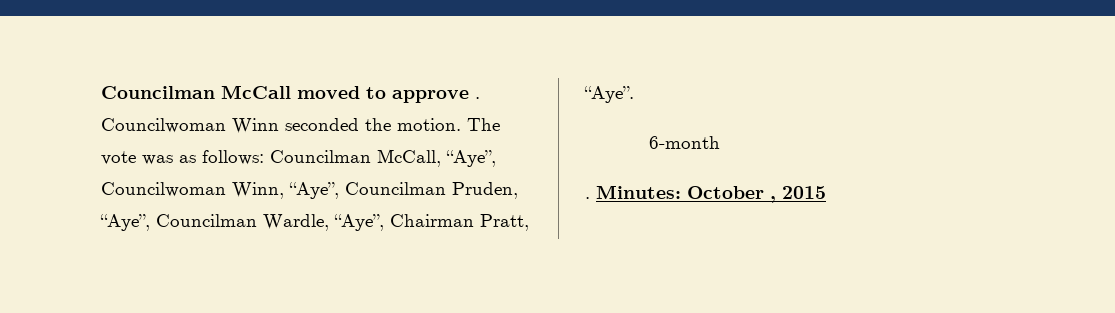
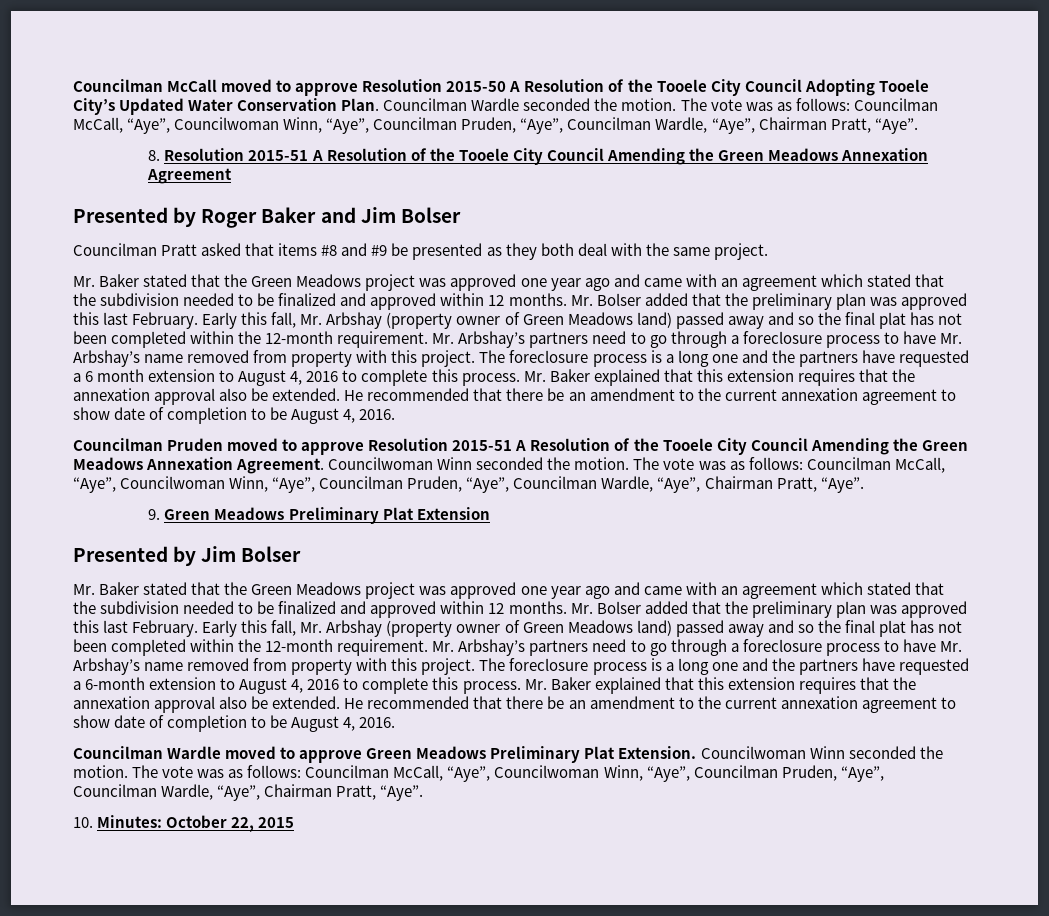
[475,97,480,99] . -> [362,79,929,96] [73,98,938,115] [73,117,918,134] [148,148,929,165] [147,168,233,184] [73,207,461,228] [73,243,768,260] [73,274,944,291] [73,293,967,310] [73,312,963,329] [73,331,962,348] [73,350,969,367] [73,369,915,386] [73,388,956,405] [73,407,396,424] [73,438,968,455] [73,457,325,474] Resolution 2015-50 A Resolution of the Tooele City Council Adopting Tooele City’s Updated Water Conservation Plan. Councilman Wardle seconded the motion. The vote was as follows: Councilman McCall, “Aye”, Councilwoman Winn, “Aye”, Councilman Pruden, “Aye”, Councilman Wardle, “Aye”, Chairman Pratt, “Aye”. // 8. Resolution 2015-51 A Resolution of the Tooele City Council Amending the Green Meadows Annexation Agreement // Presented by Roger Baker and Jim Bolser // Councilman Pratt asked that items #8 and #9 be presented as they both deal with the same project. // Mr. Baker stated that the Green Meadows project was approved one year ago and came with an agreement which stated that the subdivision needed to be finalized and approved within 12 months. Mr. Bolser added that the preliminary plan was approved this last February. Early this fall, Mr. Arbshay (property owner of Green Meadows land) passed away and so the final plat has not been completed within the 12-month requirement. Mr. Arbshay’s partners need to go through a foreclosure process to have Mr. Arbshay’s name removed from property with this project. The foreclosure process is a long one and the partners have requested a 6 month extension to August 4, 2016 to complete this process. Mr. Baker explained that this extension requires that the annexation approval also be extended. He recommended that there be an amendment to the current annexation agreement to show date of completion to be August 4, 2016. // Councilman Pruden moved to approve Resolution 2015-51 A Resolution of the Tooele City Council Amending the Green Meadows Annexation Agreement.
[649,136,721,149] [585,197,590,199] 6-month // . -> [148,507,490,524] [73,546,302,566] [73,582,944,599] [73,601,967,618] [73,620,963,637] [73,639,962,656] [73,658,969,675] [73,677,916,694] [73,696,956,713] [73,715,396,732] [73,746,943,763] [73,765,884,782] [73,784,424,801] [73,817,93,828] 9. Green Meadows Preliminary Plat Extension // Presented by Jim Bolser // Mr. Baker stated that the Green Meadows project was approved one year ago and came with an agreement which stated that the subdivision needed to be finalized and approved within 12 months. Mr. Bolser added that the preliminary plan was approved this last February. Early this fall, Mr. Arbshay (property owner of Green Meadows land) passed away and so the final plat has not been completed within the 12-month requirement. Mr. Arbshay’s partners need to go through a foreclosure process to have Mr. Arbshay’s name removed from property with this project. The foreclosure process is a long one and the partners have requested a 6-month extension to August 4, 2016 to complete this process. Mr. Baker explained that this extension requires that the annexation approval also be extended. He recommended that there be an amendment to the current annexation agreement to show date of completion to be August 4, 2016. // Councilman Wardle moved to approve Green Meadows Preliminary Plat Extension. Councilwoman Winn seconded the motion. The vote was as follows: Councilman McCall, “Aye”, Councilwoman Winn, “Aye”, Councilman Pruden, “Aye”, Councilman Wardle, “Aye”, Chairman Pratt, “Aye”. // 10.
[770,196,776,203] , -> [231,817,255,832] 22,

